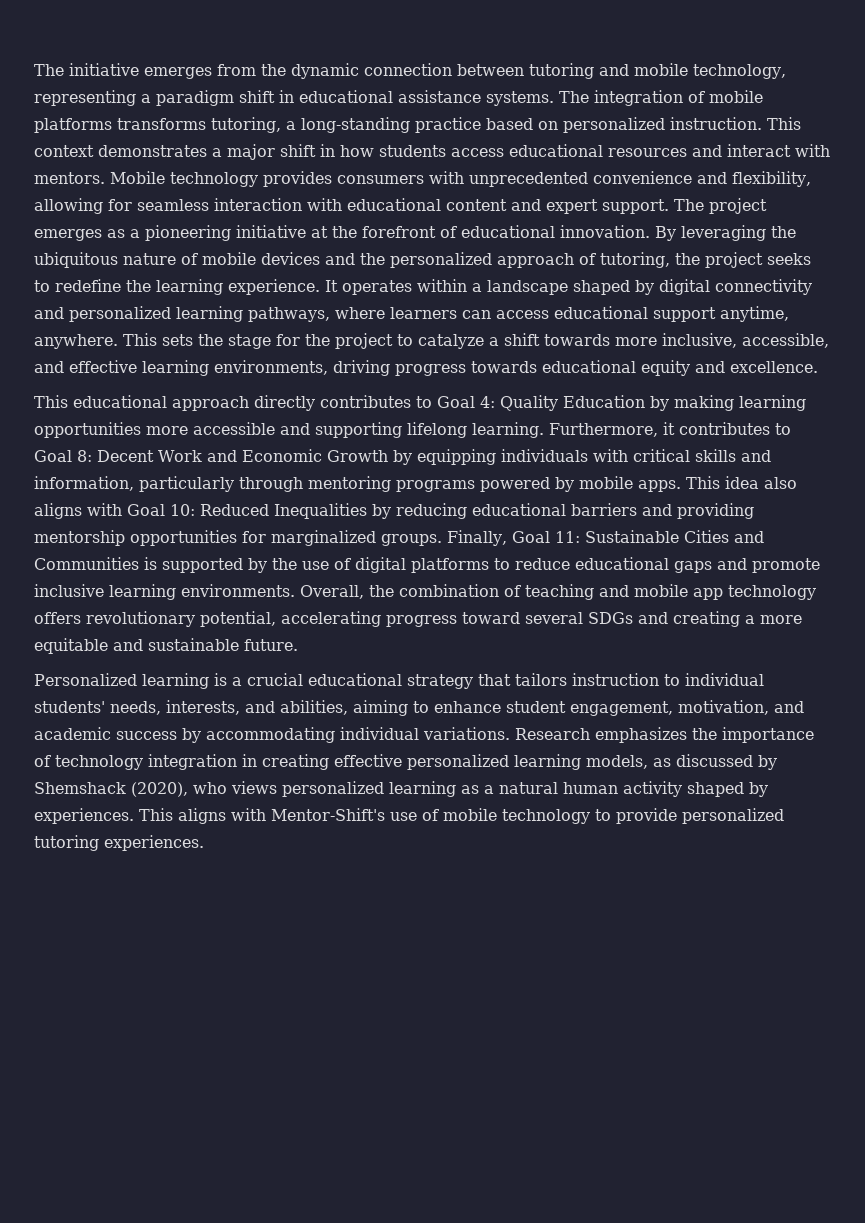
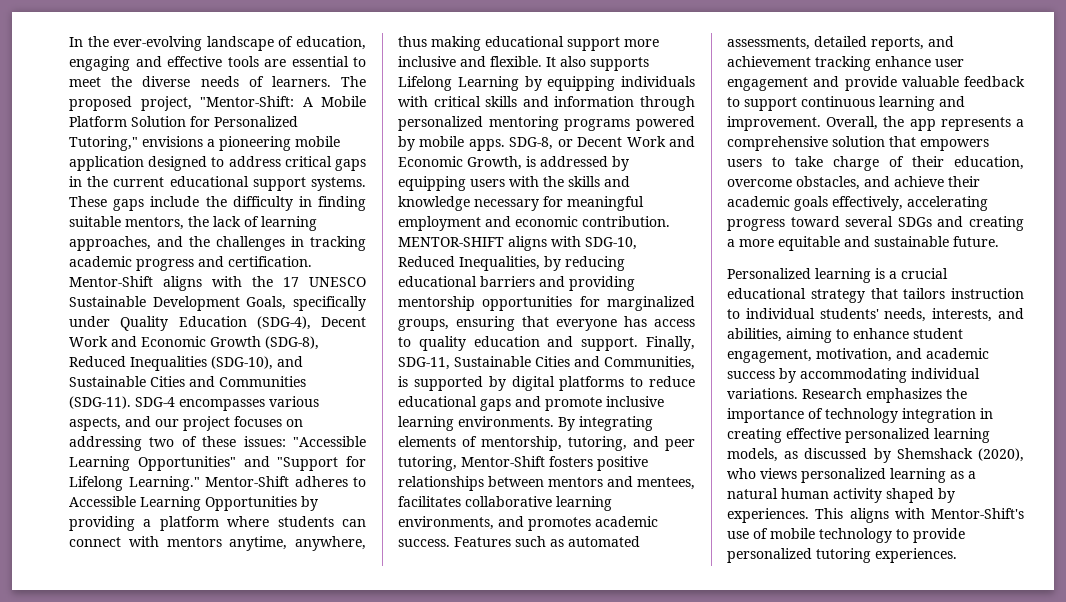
[34,63,786,79] [34,90,763,106] [34,117,801,133] [34,144,830,160] [34,171,811,187] [34,198,767,214] [34,225,796,241] [34,252,811,268] [34,279,812,295] [34,306,789,322] [34,333,829,349] [34,360,818,376] [34,395,806,411] [34,422,791,438] [34,450,92,462] The initiative emerges from the dynamic connection between tutoring and mobile technology, representing a paradigm shift in educational assistance systems. The integration of mobile platforms transforms tutoring, a long-standing practice based on personalized instruction. This context demonstrates a major shift in how students access educational resources and interact with mentors. Mobile technology provides consumers with unprecedented convenience and flexibility, allowing for seamless interaction with educational content and expert support. The project emerges as a pioneering initiative at the forefront of educational innovation. By leveraging the ubiquitous nature of mobile devices and the personalized approach of tutoring, the project seeks to redefine the learning experience. It operates within a landscape shaped by digital connectivity and personalized learning pathways, where learners can access educational support anytime, anywhere. This sets the stage for the project to catalyze a shift towards more inclusive, accessible, and effective learning environments, driving progress towards educational equity and excellence. // This educational approach directly contributes to Goal 4: Quality Education by making learning opportunities more accessible and supporting lifelong learning. Furthermore, it contributes to Goal 8: -> [69,36,366,51] [69,56,366,71] [69,76,366,87] [69,96,366,111] [69,116,298,127] [69,136,340,151] [69,156,366,171] [69,176,366,191] [69,196,366,211] [69,216,317,231] [69,236,366,251] [69,256,312,271] [69,276,366,291] [69,296,366,311] [69,316,311,331] In the ever-evolving landscape of education, engaging and effective tools are essential to meet the diverse needs of learners. The proposed project, "Mentor-Shift: A Mobile Platform Solution for Personalized Tutoring," envisions a pioneering mobile application designed to address critical gaps in the current educational support systems. These gaps include the difficulty in finding suitable mentors, the lack of learning approaches, and the challenges in tracking academic progress and certification. Mentor-Shift aligns with the 17 UNESCO Sustainable Development Goals, specifically under Quality Education (SDG-4),
(388, 456) none -> [265,336,319,350] [69,356,303,371] [69,376,306,387] [69,396,319,411] [69,416,303,431] [69,436,366,451] [69,456,366,471] [69,476,366,491] [69,496,318,511] [69,516,366,531] [69,536,366,551] [398,36,659,51] [398,56,649,71] [398,76,519,91] (SDG-8), Reduced Inequalities (SDG-10), and Sustainable Cities and Communities (SDG-11). SDG-4 encompasses various aspects, and our project focuses on addressing two of these issues: "Accessible Learning Opportunities" and "Support for Lifelong Learning." Mentor-Shift adheres to Accessible Learning Opportunities by providing a platform where students can connect with mentors anytime, anywhere, thus making educational support more inclusive and flexible. It also supports Lifelong Learning
[34,476,303,492] information, particularly through -> [554,96,695,111] [398,116,483,131] information through personalized
[686,476,797,489] [34,503,367,519] This idea also aligns with Goal 10: Reduced Inequalities -> [509,136,695,150] [398,156,629,171] [398,176,630,191] [398,196,644,211] [398,216,670,231] [398,236,637,251] [398,256,540,271] SDG-8, or Decent Work and Economic Growth, is addressed by equipping users with the skills and knowledge necessary for meaningful employment and economic contribution. MENTOR-SHIFT aligns with SDG-10, Reduced Inequalities,
[381,530,764,546] [34,557,139,570] groups. Finally, Goal 11: Sustainable Cities and Communities -> [398,316,695,331] [398,336,695,351] [398,356,695,370] groups, ensuring that everyone has access to quality education and support. Finally, SDG-11, Sustainable Cities and Communities,
[272,558,351,570] the use of -> (506, 383) none
[300,584,816,600] [34,611,276,627] Overall, the combination of teaching and mobile app technology offers revolutionary potential, -> [558,416,653,431] [398,436,695,451] [398,456,648,471] [398,476,695,491] [398,496,612,511] [398,516,658,531] [398,536,640,547] [727,36,954,51] [727,56,964,71] [727,76,1025,91] [727,96,965,111] [727,116,1024,131] [727,136,989,151] [727,156,1024,171] [727,176,980,190] [727,196,903,211] By integrating elements of mentorship, tutoring, and peer tutoring, Mentor-Shift fosters positive relationships between mentors and mentees, facilitates collaborative learning environments, and promotes academic success. Features such as automated assessments, detailed reports, and achievement tracking enhance user engagement and provide valuable feedback to support continuous learning and improvement. Overall, the app represents a comprehensive solution that empowers users to take charge of their education, overcome obstacles, and achieve their academic goals effectively,

